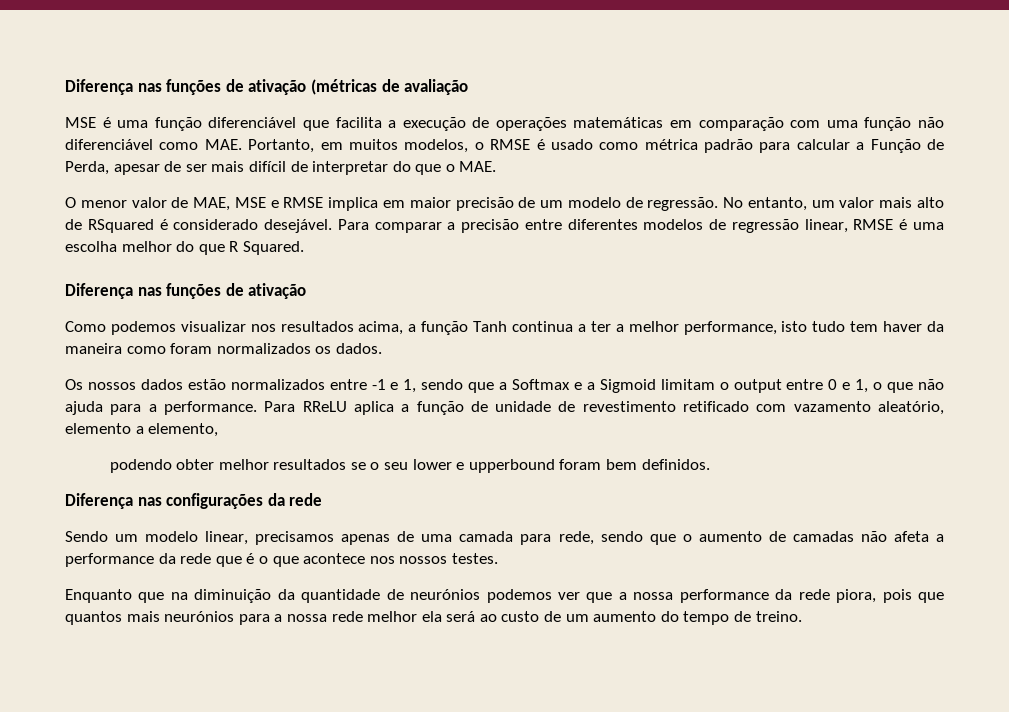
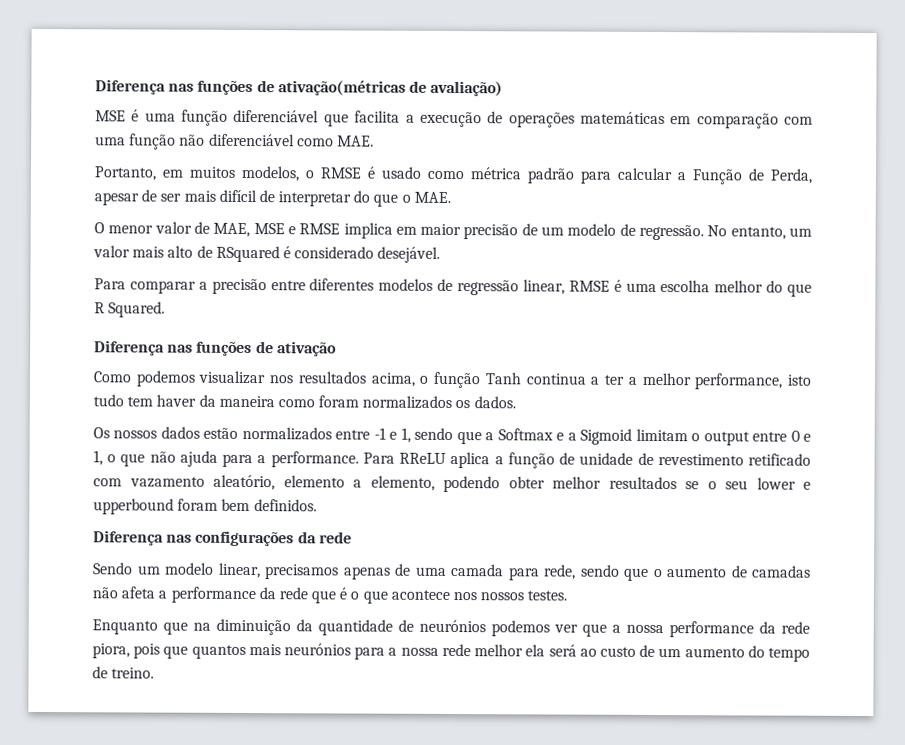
[65,79,469,95] Diferença nas funções de ativação (métricas de avaliação -> [95,79,504,97] Diferença nas funções de ativação(métricas de avaliação)
(242, 144) none -> (374, 141) //
(333, 226) none -> (441, 254) //
[408,324,417,332] a -> [419,375,429,384] o
(219, 430) // -> (435, 483) none

